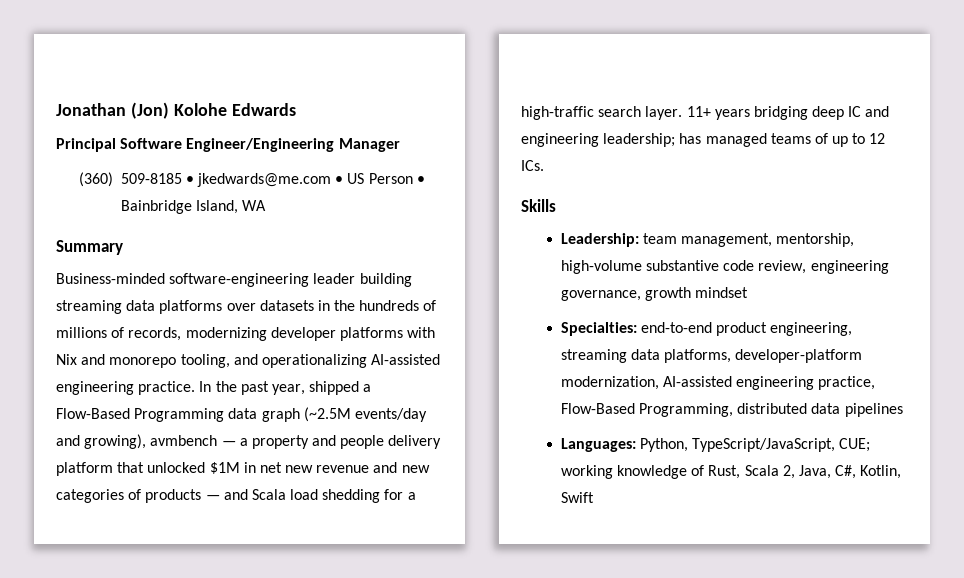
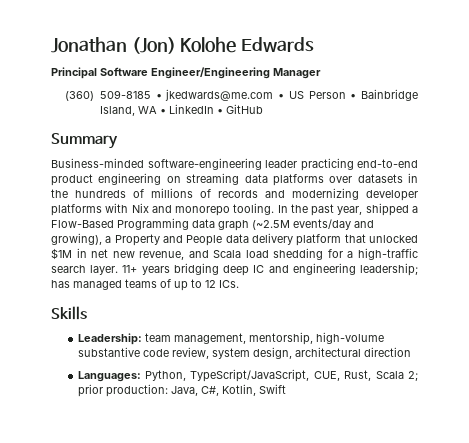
(266, 205) none -> [159,104,263,114] • LinkedIn • GitHub
[359,273,412,287] building -> [300,158,418,171] [51,173,181,186] practicing end-to-end product engineering on
[128,327,182,341] records, -> [218,190,285,198] records and
[180,354,441,368] [56,381,196,395] tooling, and operationalizing AI-assisted engineering practice. -> [233,203,275,215] tooling.
[150,435,385,449] avmbench — a property and people -> [105,234,249,246] a Property and People data
[316,462,430,473] [56,489,220,503] revenue and new categories of products — -> [139,251,185,260] revenue,
[810,260,889,274] [560,287,749,301] [560,322,853,336] [560,349,863,363] [560,376,876,390] [560,403,903,417] [560,438,871,452] [560,465,795,479] engineering governance, growth mindset // Specialties: end-to-end product engineering, streaming data platforms, developer-platform modernization, AI-assisted engineering practice, Flow-Based Programming, distributed data pipelines // Languages: Python, TypeScript/JavaScript, CUE; working knowledge of Rust, Scala 2, -> [211,347,411,359] [77,369,419,382] [77,384,168,397] system design, architectural direction // Languages: Python, TypeScript/JavaScript, CUE, Rust, Scala 2; prior production:

